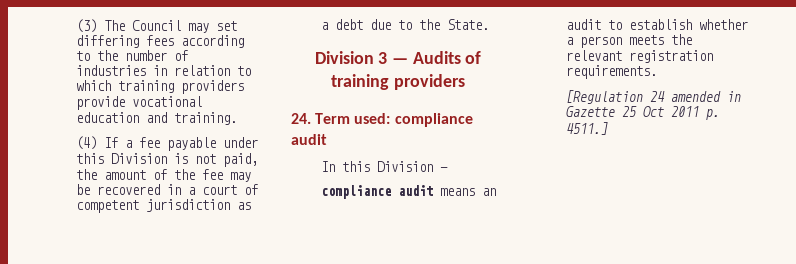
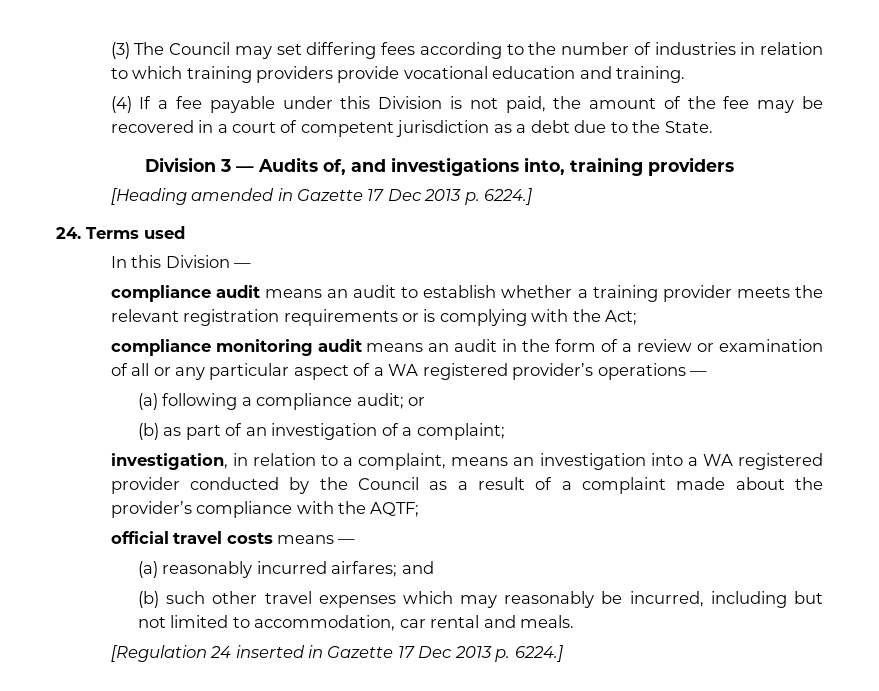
[465,51,482,64] [331,74,465,90] [291,113,473,127] [291,134,327,145] of training providers // 24. Term used: compliance audit -> [323,157,734,176] [110,188,533,205] [56,226,185,239] of, and investigations into, training providers // [Heading amended in Gazette 17 Dec 2013 p. 6224.] // 24. Terms used
[579,36,622,48] person -> [592,285,732,302] training provider
[565,65,657,79] requirements. -> [283,309,638,326] [110,339,823,356] [110,363,708,380] [137,393,426,410] [137,423,505,440] [110,453,823,470] [110,477,823,494] [110,501,420,518] [110,531,356,544] [137,561,434,578] [137,591,823,608] [137,615,575,631] requirements or is complying with the Act; // compliance monitoring audit means an audit in the form of a review or examination of all or any particular aspect of a WA registered provider’s operations — // (a) following a compliance audit; or // (b) as part of an investigation of a complaint; // investigation, in relation to a complaint, means an investigation into a WA registered provider conducted by the Council as a result of a complaint made about the provider’s compliance with the AQTF; // official travel costs means — // (a) reasonably incurred airfares; and // (b) such other travel expenses which may reasonably be incurred, including but not limited to accommodation, car rental and meals.
[670,91,741,102] [565,106,720,120] [565,122,608,135] amended in Gazette 25 Oct 2011 p. 4511.] -> [235,645,563,662] inserted in Gazette 17 Dec 2013 p. 6224.]

